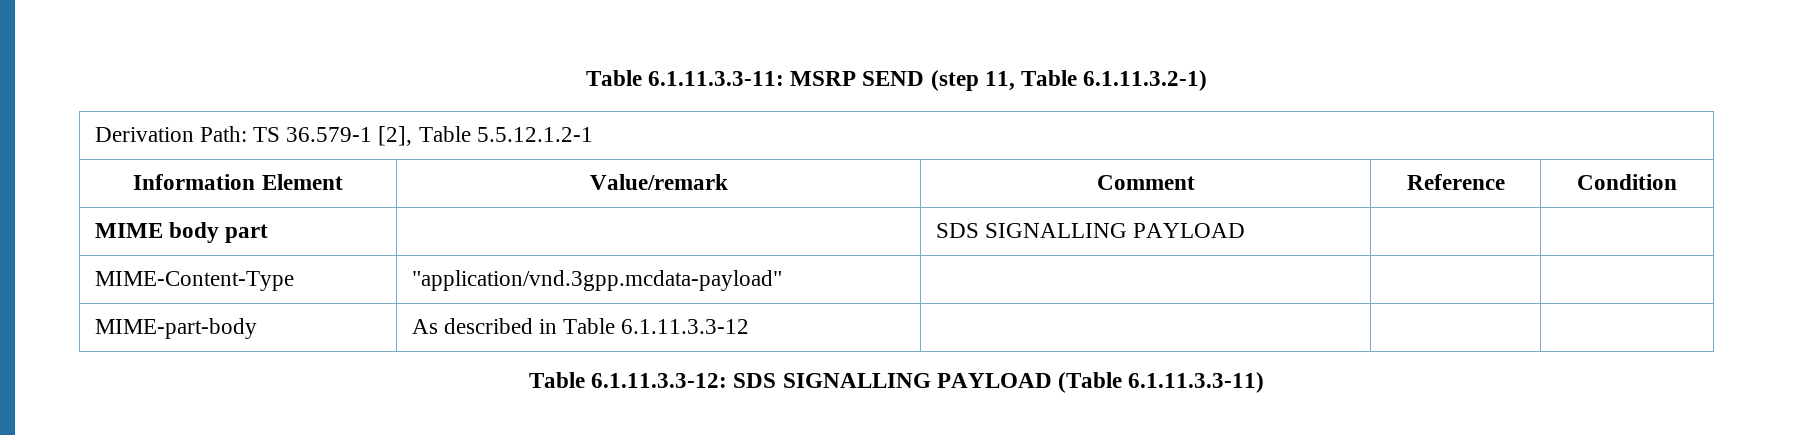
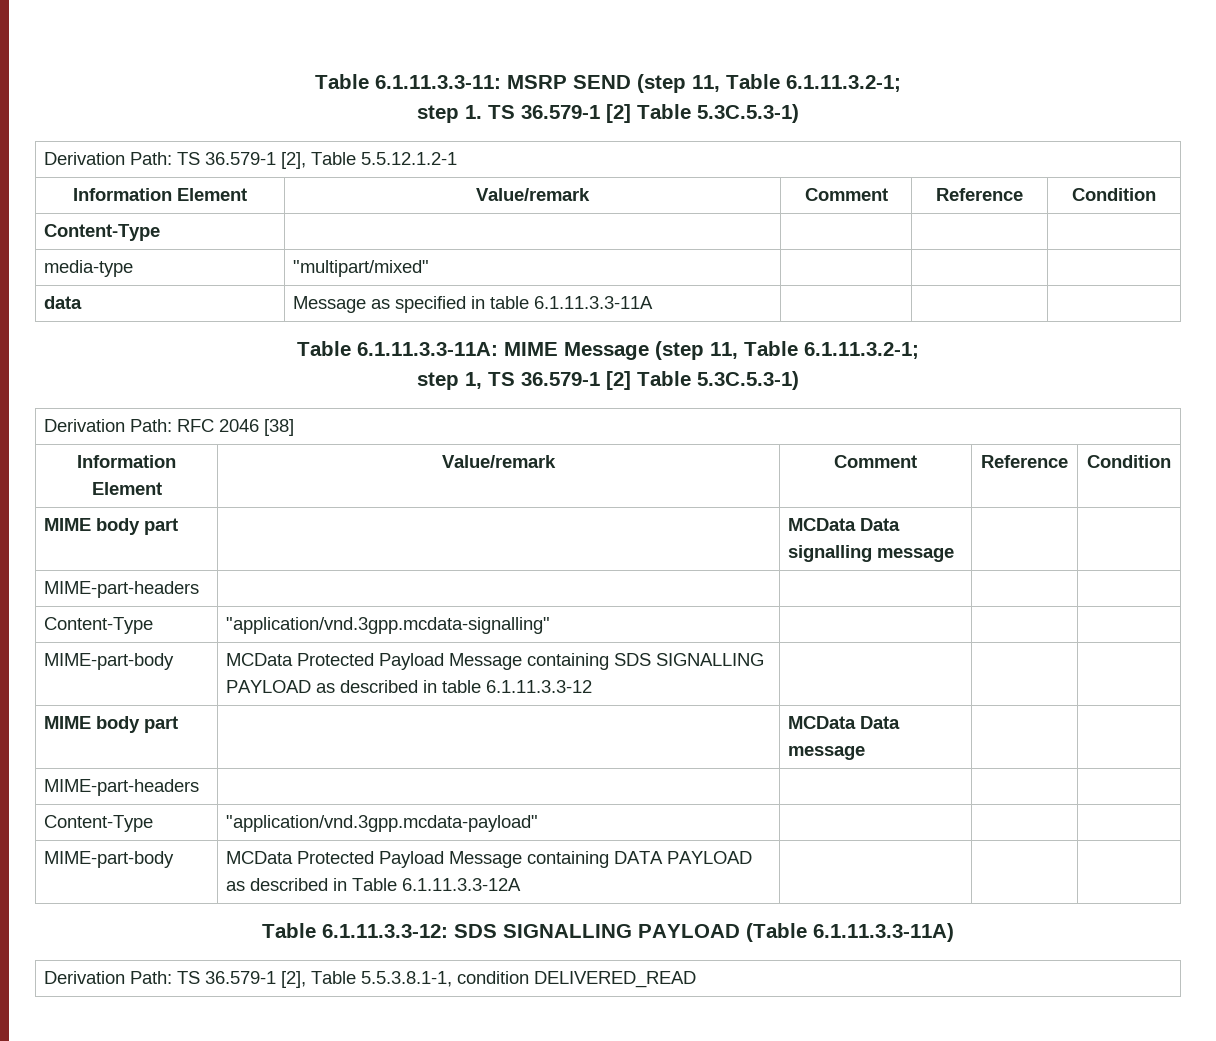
[1083,70,1208,91] 6.1.11.3.2-1) -> [786,75,901,92] [417,104,799,123] 6.1.11.3.2-1; // step 1. TS 36.579-1 [2] Table 5.3C.5.3-1)
[94,222,268,243] [935,223,1245,238] [94,271,294,291] [411,270,782,291] [94,318,257,339] [411,319,438,334] MIME body part | | SDS SIGNALLING PAYLOAD | | // MIME-Content-Type | "application/vnd.3gpp.mcdata-payload" | | | // MIME-part-body | As -> [43,224,160,241] [43,260,133,277] [292,260,429,277] [43,296,82,309] [292,296,653,313] [297,341,919,360] [417,371,799,390] [43,419,294,436] [77,455,176,468] [91,482,162,495] [442,455,556,468] [834,455,918,468] [981,455,1068,468] [1087,455,1171,468] [43,518,178,535] [787,518,900,531] [787,545,954,562] [43,581,199,598] [43,617,153,634] [225,617,550,634] [43,653,174,670] [225,653,764,670] [225,680,592,693] [43,716,178,733] [787,716,900,729] [787,746,865,760] [43,779,199,796] [43,815,153,832] [225,815,538,832] [43,851,174,868] [225,851,752,868] [225,881,245,891] Content-Type | | | | // media-type | "multipart/mixed" | | | // data | Message as specified in table 6.1.11.3.3-11A | | | // Table 6.1.11.3.3-11A: MIME Message (step 11, Table 6.1.11.3.2-1; // step 1, TS 36.579-1 [2] Table 5.3C.5.3-1) // Derivation Path: RFC 2046 [38] // Information Element | Value/remark | Comment | Reference | Condition // MIME body part | | MCData Data signalling message | | // MIME-part-headers | | | | // Content-Type | "application/vnd.3gpp.mcdata-signalling" | | | // MIME-part-body | MCData Protected Payload Message containing SDS SIGNALLING PAYLOAD as described in table 6.1.11.3.3-12 | | | // MIME body part | | MCData Data message | | // MIME-part-headers | | | | // Content-Type | "application/vnd.3gpp.mcdata-payload" | | | // MIME-part-body | MCData Protected Payload Message containing DATA PAYLOAD as
[621,319,750,334] 6.1.11.3.3-12 -> [401,878,521,891] 6.1.11.3.3-12A
[1128,372,1265,393] 6.1.11.3.3-11) -> [813,923,954,942] [43,971,696,988] 6.1.11.3.3-11A) // Derivation Path: TS 36.579-1 [2], Table 5.5.3.8.1-1, condition DELIVERED_READ

